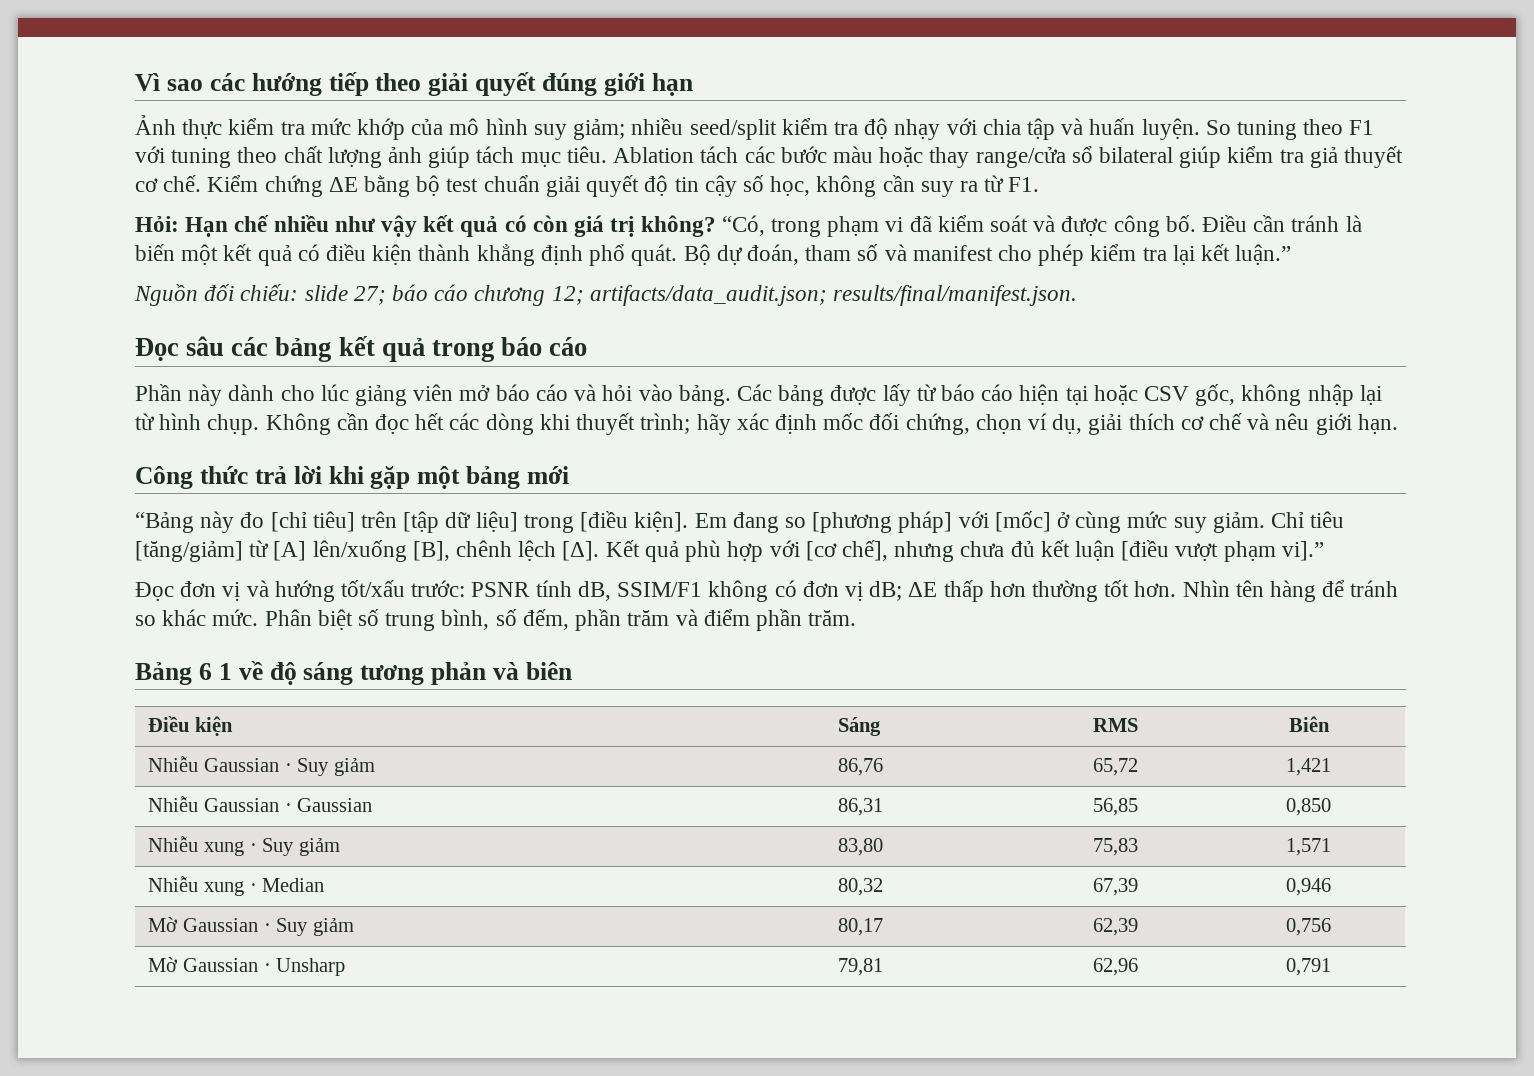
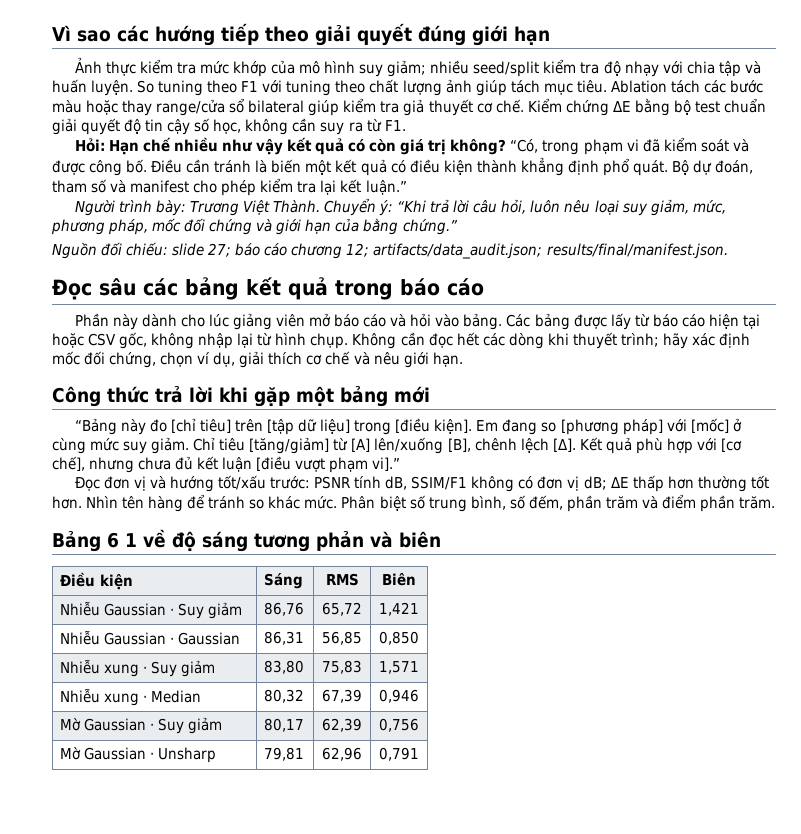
(1292, 254) none -> [74,198,726,216] [51,218,458,235] // Người trình bày: Trương Việt Thành. Chuyển ý: “Khi trả lời câu hỏi, luôn nêu loại suy giảm, mức, phương pháp, mốc đối chứng và giới hạn của bằng chứng.”

